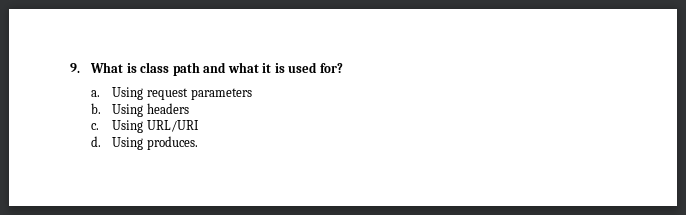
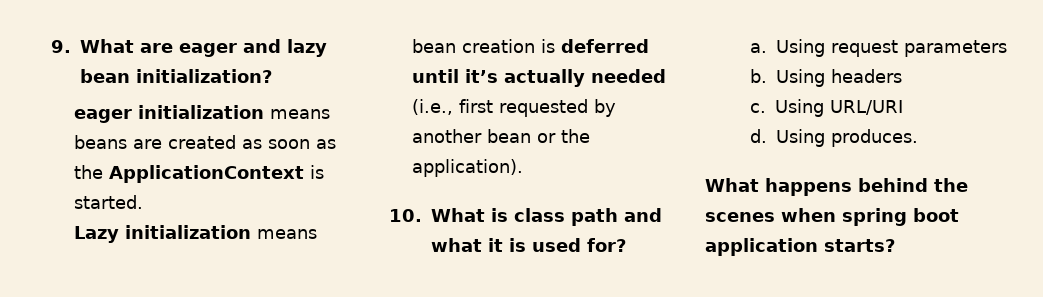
(123, 67) none -> [140,39,328,57] [80,69,273,83] [73,105,330,123] [73,135,336,149] [73,165,324,183] [73,195,143,209] [73,225,317,243] [411,39,649,53] [411,69,666,87] [411,99,616,117] [411,129,590,143] [411,159,523,177] [389,208,486,222] are eager and lazy bean initialization? // eager initialization means beans are created as soon as the ApplicationContext is started. // Lazy initialization means bean creation is deferred until it’s actually needed (i.e., first requested by another bean or the application). // 10. What
(198, 143) none -> [705,178,968,196] [705,208,959,226] [705,238,895,256] // What happens behind the scenes when spring boot application starts?

